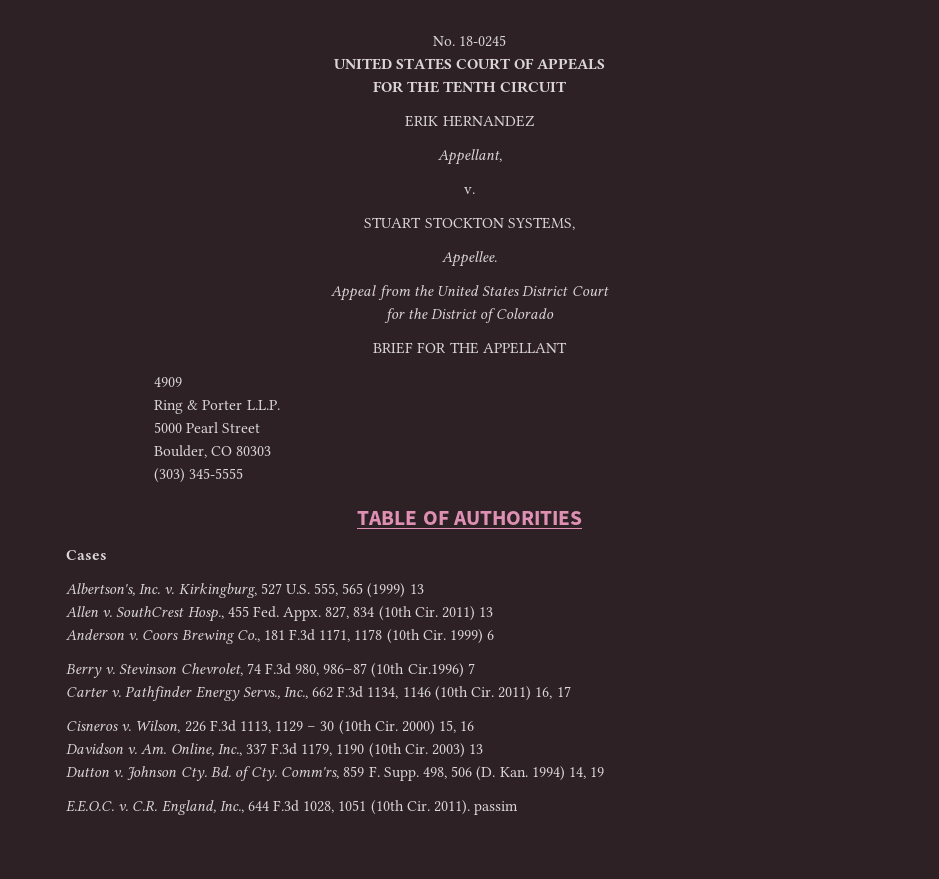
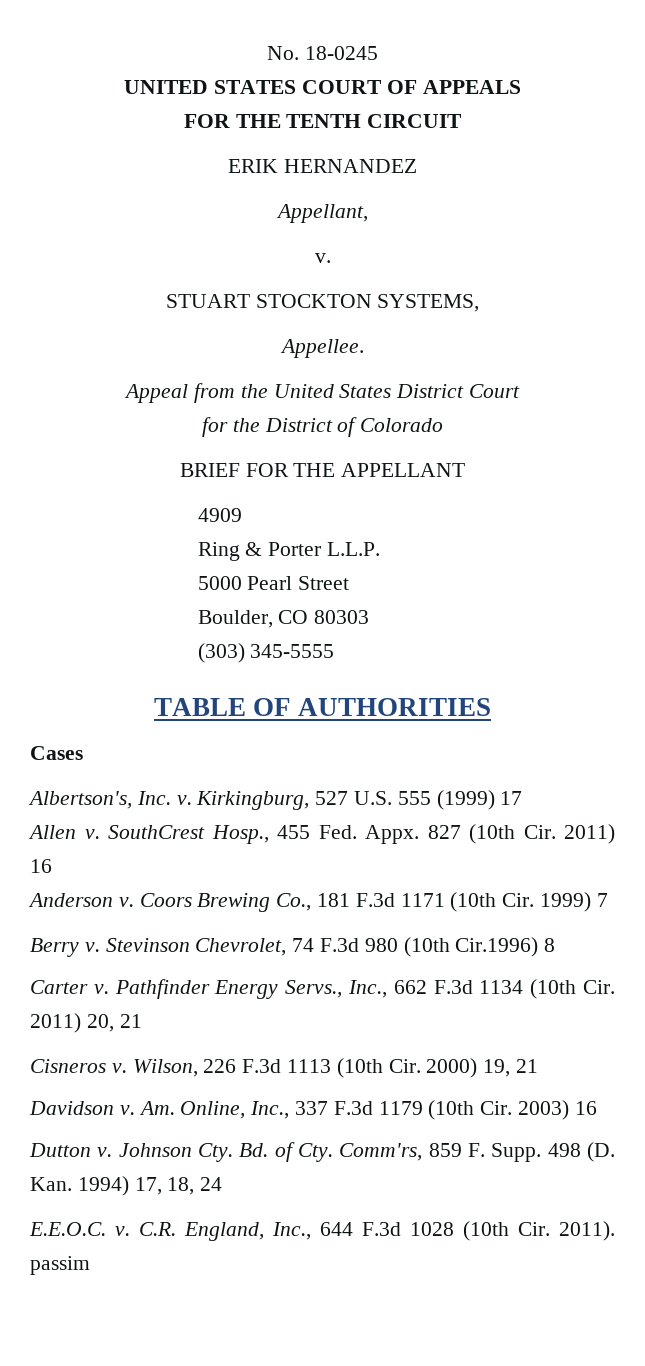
[314,583,424,598] 555, 565 (1999) 13 -> [397,790,523,810] 555 (1999) 17
[325,606,494,621] 827, 834 (10th Cir. 2011) 13 -> [427,824,615,844] [30,859,52,873] 827 (10th Cir. 2011) 16
[319,629,383,642] 1171, 1178 -> [400,893,445,907] 1171
[487,630,495,640] 6 -> [596,893,608,907] 7
[295,663,368,676] 980, 986–87 -> [364,938,398,952] 980
[467,663,475,674] 7 -> [544,938,556,952] 8
[367,686,571,701] 1134, 1146 (10th Cir. 2011) 16, 17 -> [479,979,615,999] [30,1013,142,1033] 1134 (10th Cir. 2011) 20, 21
[239,721,335,733] 1113, 1129 – 30 -> [287,1059,332,1073] 1113
[439,720,475,733] 15, 16 -> [483,1059,539,1077] 19, 21
[301,743,365,756] 1179, 1190 -> [378,1101,423,1115] 1179
[469,744,484,754] 13 -> [574,1101,597,1115] 16
[423,766,473,779] 498, 506 -> [547,1143,581,1157] 498
[568,767,605,779] 14, 19 -> [134,1177,223,1195] 17, 18, 24
[303,800,367,813] 1028, 1051 -> [410,1222,454,1236] 1028

